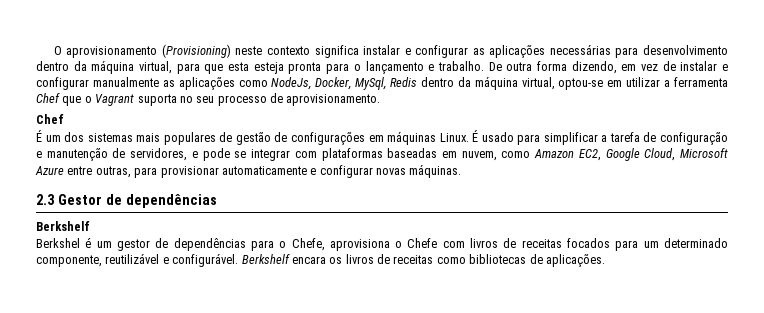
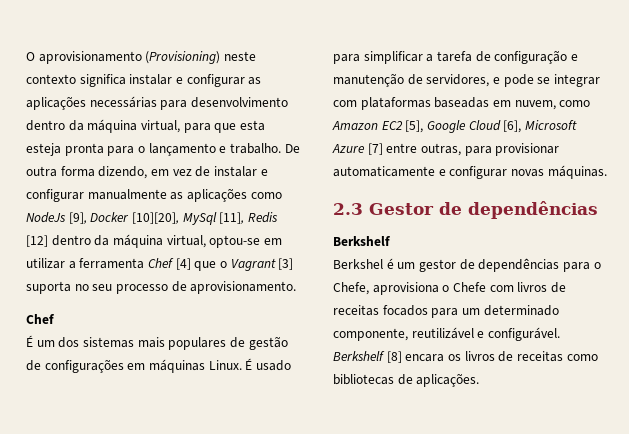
[271,77,418,90] NodeJs, Docker, MySql, Redis -> [26,212,278,225] [26,235,48,247] NodeJs [9], Docker [10][20], MySql [11], Redis [12]
(60, 98) none -> [175,258,191,270] [4]
(135, 100) none -> [278,258,294,270] [3]
[578,148,676,161] EC2, Google Cloud, -> [381,120,522,133] EC2 [5], Google Cloud [6],
(64, 170) none -> [367,143,383,155] [7]
(290, 259) none -> [386,351,402,363] [8]

